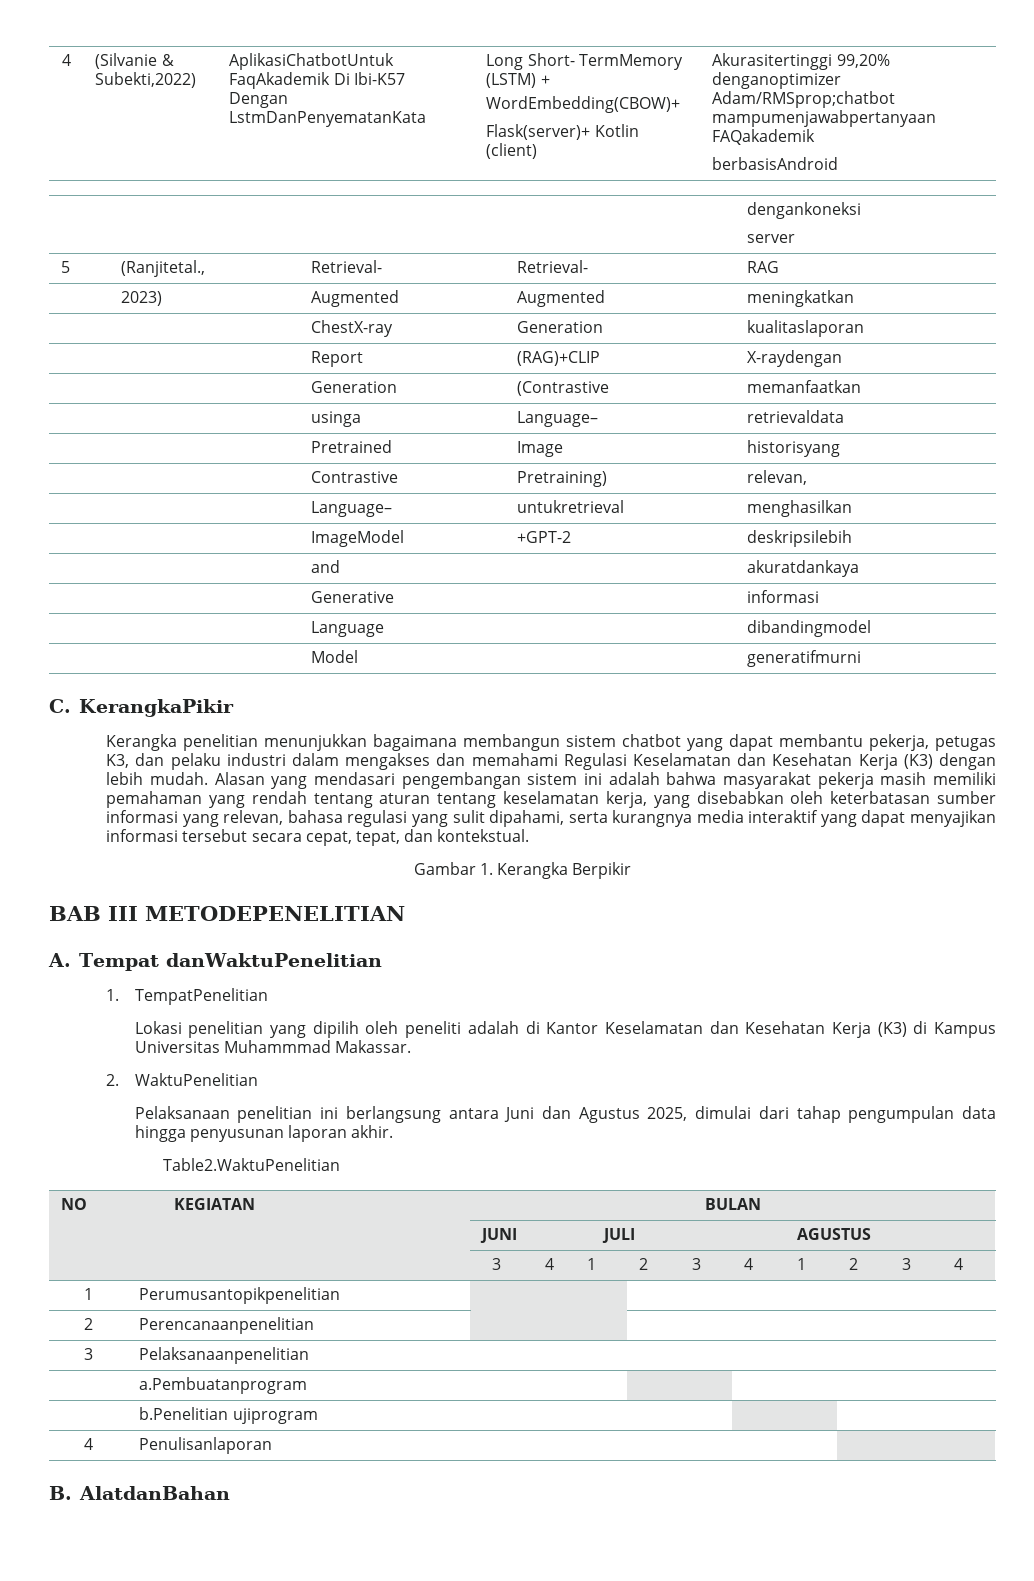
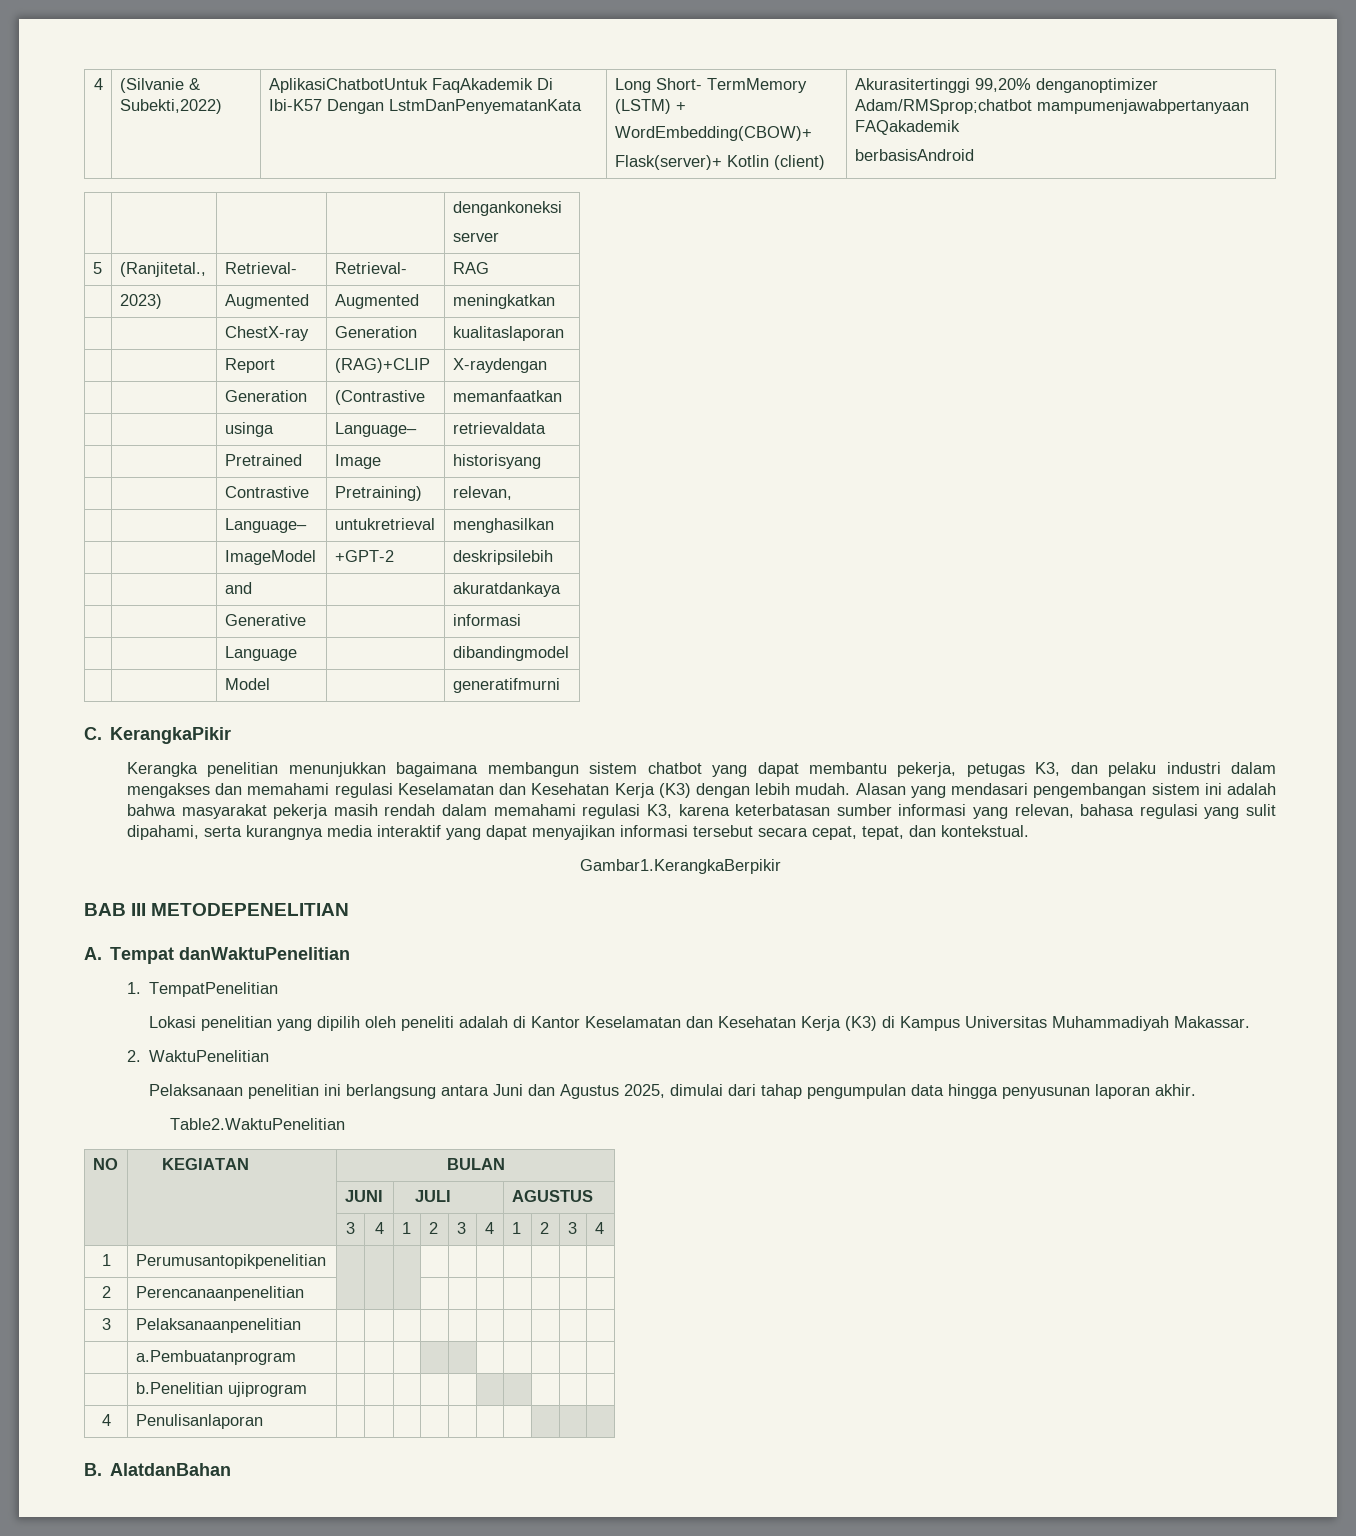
[563,753,627,770] Regulasi -> [334,783,393,798] regulasi
[932,772,996,785] [106,791,824,808] memiliki pemahaman yang rendah tentang aturan tentang keselamatan kerja, yang disebabkan oleh -> [384,804,730,819] rendah dalam memahami regulasi K3, karena
[413,862,632,879] Gambar 1. Kerangka Berpikir -> [579,859,781,874] Gambar1.KerangkaBerpikir
[223,1040,331,1053] Muhammmad -> [1051,1016,1169,1031] Muhammadiyah

